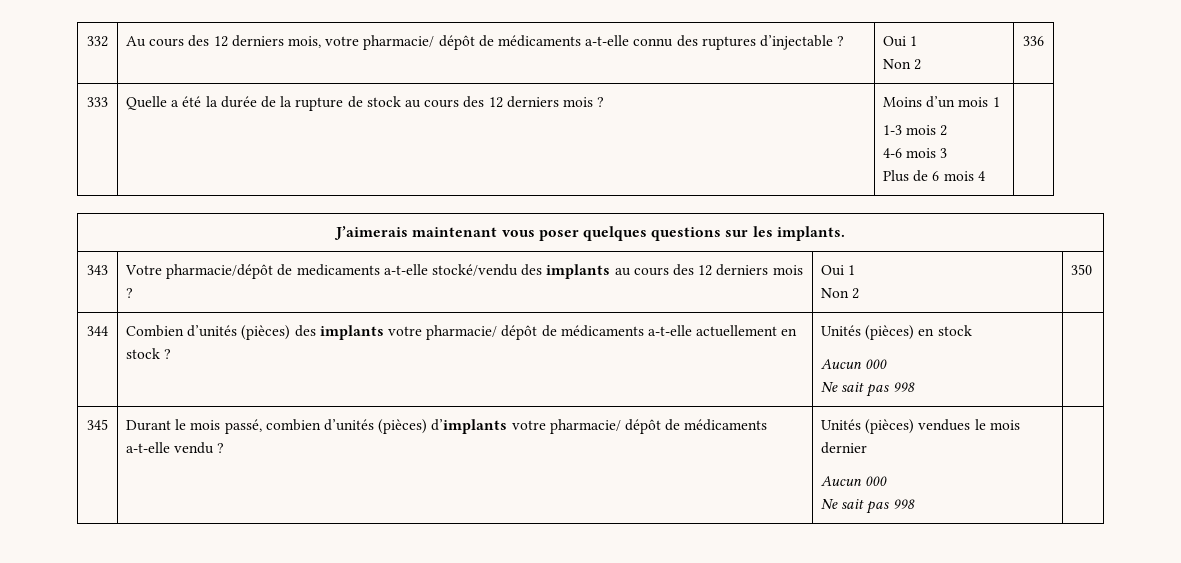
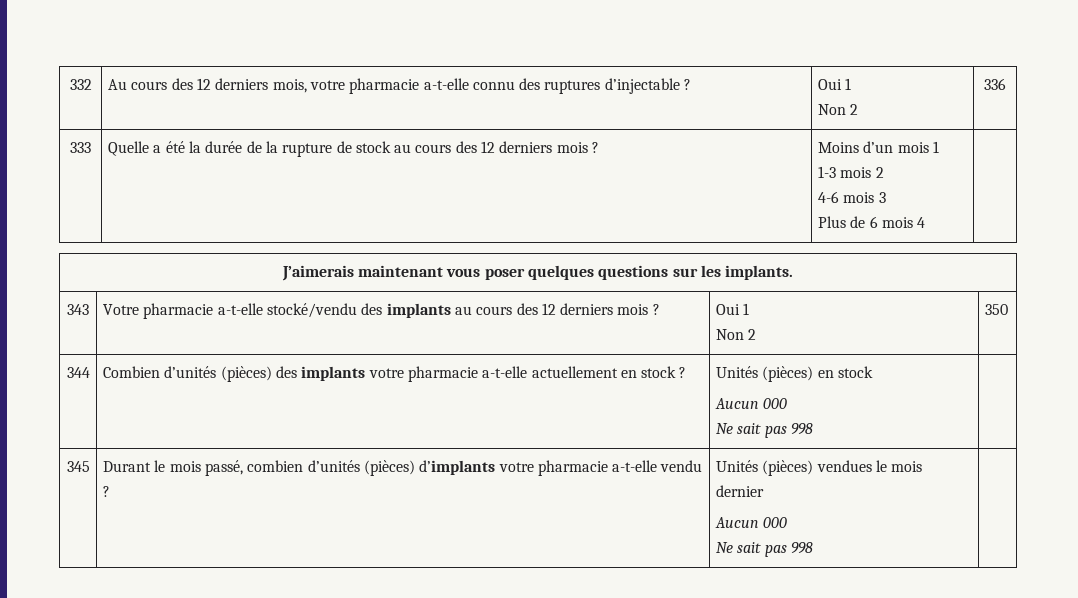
[363,35,581,50] pharmacie/ dépôt de médicaments -> [349,78,420,94] pharmacie
[166,264,380,279] pharmacie/dépôt de medicaments -> [143,303,214,319] pharmacie
[426,325,644,340] pharmacie/ dépôt de médicaments -> [407,366,478,382] pharmacie
[549,419,768,434] pharmacie/ dépôt de médicaments -> [537,460,608,476] pharmacie

